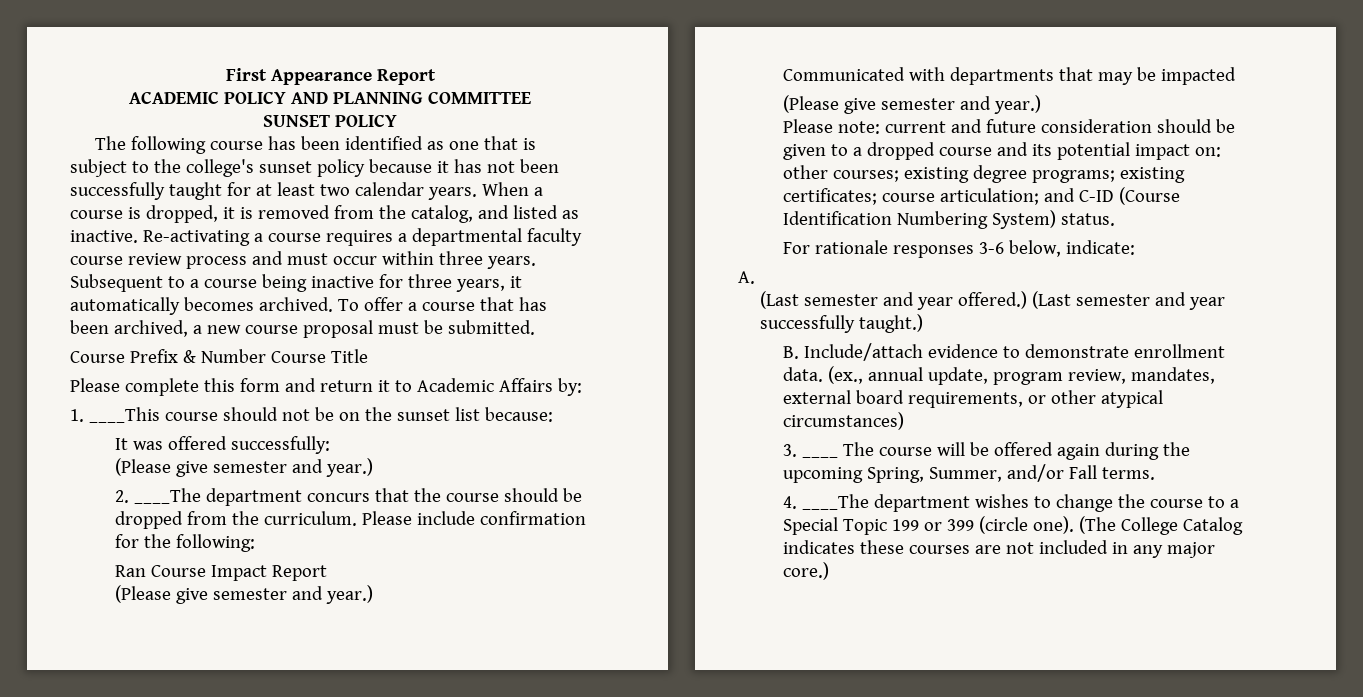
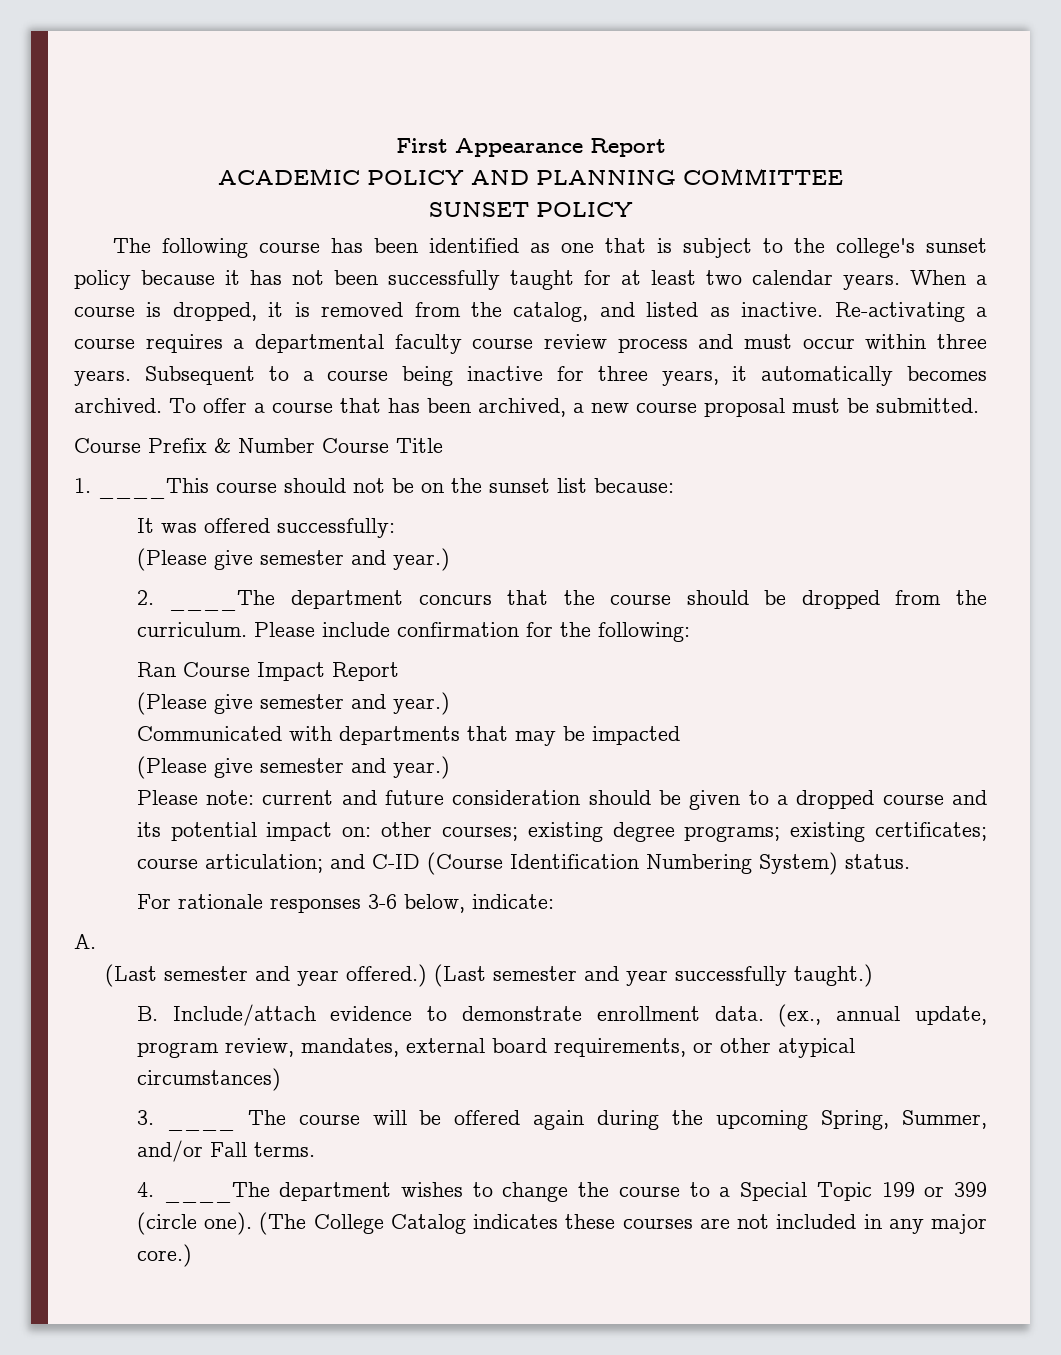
[70,378,582,396] // Please complete this form and return it to Academic Affairs by: -> (443, 445) none

